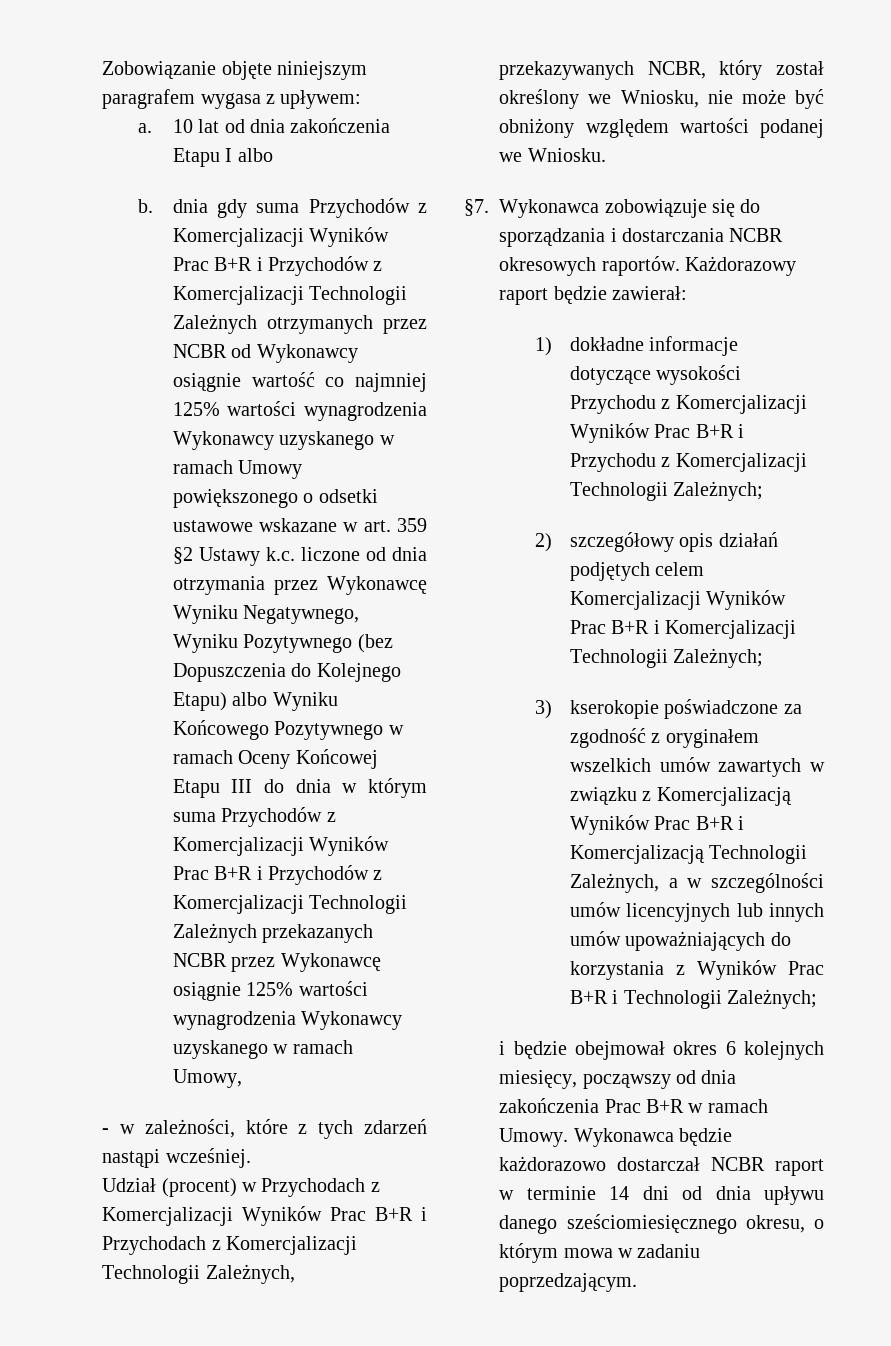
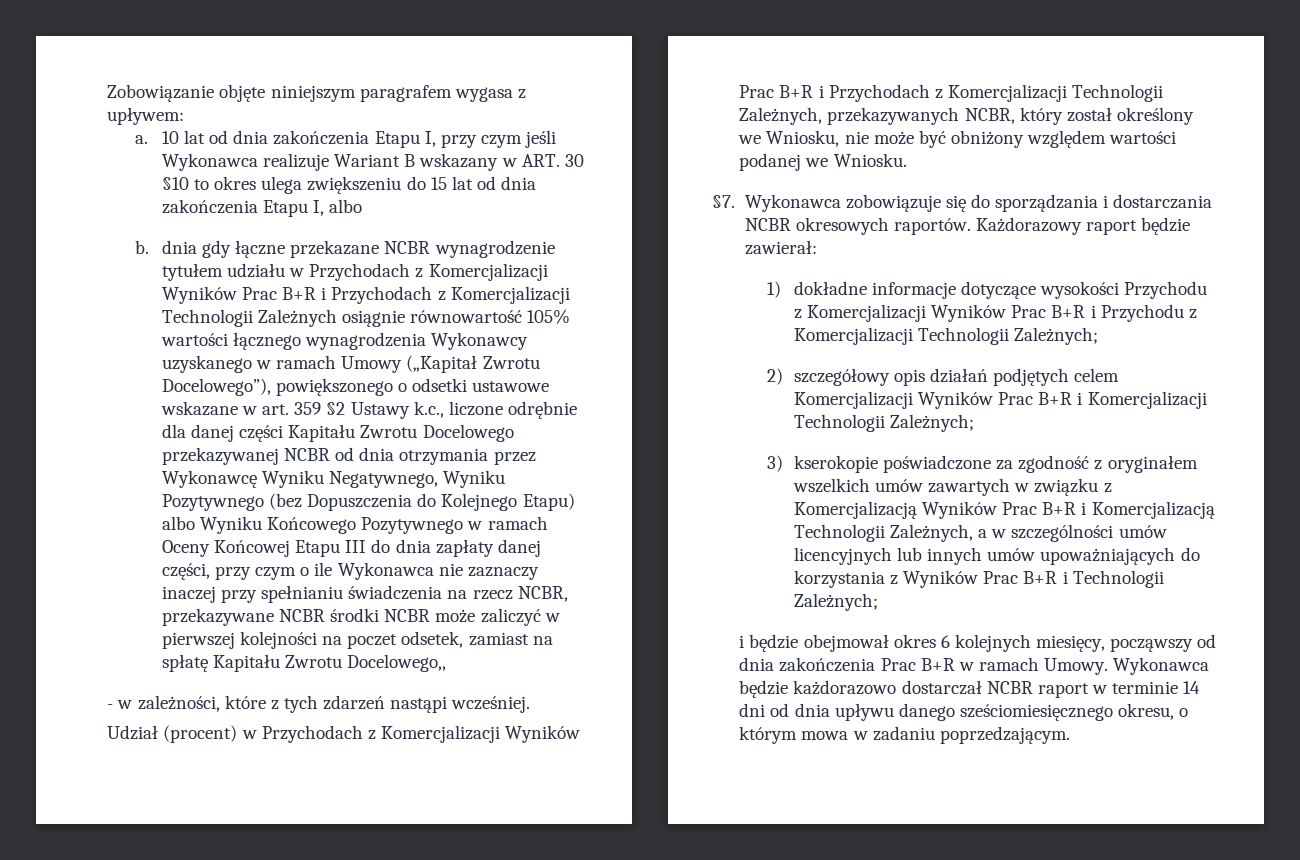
[225,148,273,162] [137,198,427,218] [172,227,390,247] [172,256,383,276] [172,286,408,305] [172,314,427,334] [172,344,358,363] [172,372,427,392] [172,401,297,416] I albo // b. dnia gdy suma Przychodów z Komercjalizacji Wyników Prac B+R i Przychodów z Komercjalizacji Technologii Zależnych otrzymanych przez NCBR od Wykonawcy osiągnie wartość co najmniej 125% wartości -> [424,130,557,148] [161,153,584,171] [161,176,537,194] [161,199,363,217] [134,240,555,258] [161,263,548,281] [161,286,570,304] [161,309,571,327] [160,332,302,350] I, przy czym jeśli Wykonawca realizuje Wariant B wskazany w ART. 30 §10 to okres ulega zwiększeniu do 15 lat od dnia zakończenia Etapu I, albo // b. dnia gdy łączne przekazane NCBR wynagrodzenie tytułem udziału w Przychodach z Komercjalizacji Wyników Prac B+R i Przychodach z Komercjalizacji Technologii Zależnych osiągnie równowartość 105% wartości łącznego
(303, 469) none -> [406,355,540,373] [161,378,271,396] („Kapitał Zwrotu Docelowego”),
[265,547,360,561] k.c. liczone -> [413,401,577,419] [161,424,514,442] [161,447,331,465] k.c., liczone odrębnie dla danej części Kapitału Zwrotu Docelowego przekazywanej NCBR
[342,778,427,798] [172,807,336,827] [172,836,390,856] [172,865,383,885] [172,895,408,914] [172,923,374,943] [172,953,381,972] [172,981,368,1001] [172,1011,403,1030] [172,1040,353,1059] [172,1069,242,1088] w którym suma Przychodów z Komercjalizacji Wyników Prac B+R i Przychodów z Komercjalizacji Technologii Zależnych przekazanych NCBR przez Wykonawcę osiągnie 125% wartości wynagrodzenia Wykonawcy uzyskanego w ramach Umowy, -> [435,539,541,557] [161,562,539,580] [161,585,568,603] [161,608,560,626] [161,631,553,649] [161,654,447,672] zapłaty danej części, przy czym o ile Wykonawca nie zaznaczy inaczej przy spełnianiu świadczenia na rzecz NCBR, przekazywane NCBR środki NCBR może zaliczyć w pierwszej kolejności na poczet odsetek, zamiast na spłatę Kapitału Zwrotu Docelowego,,

